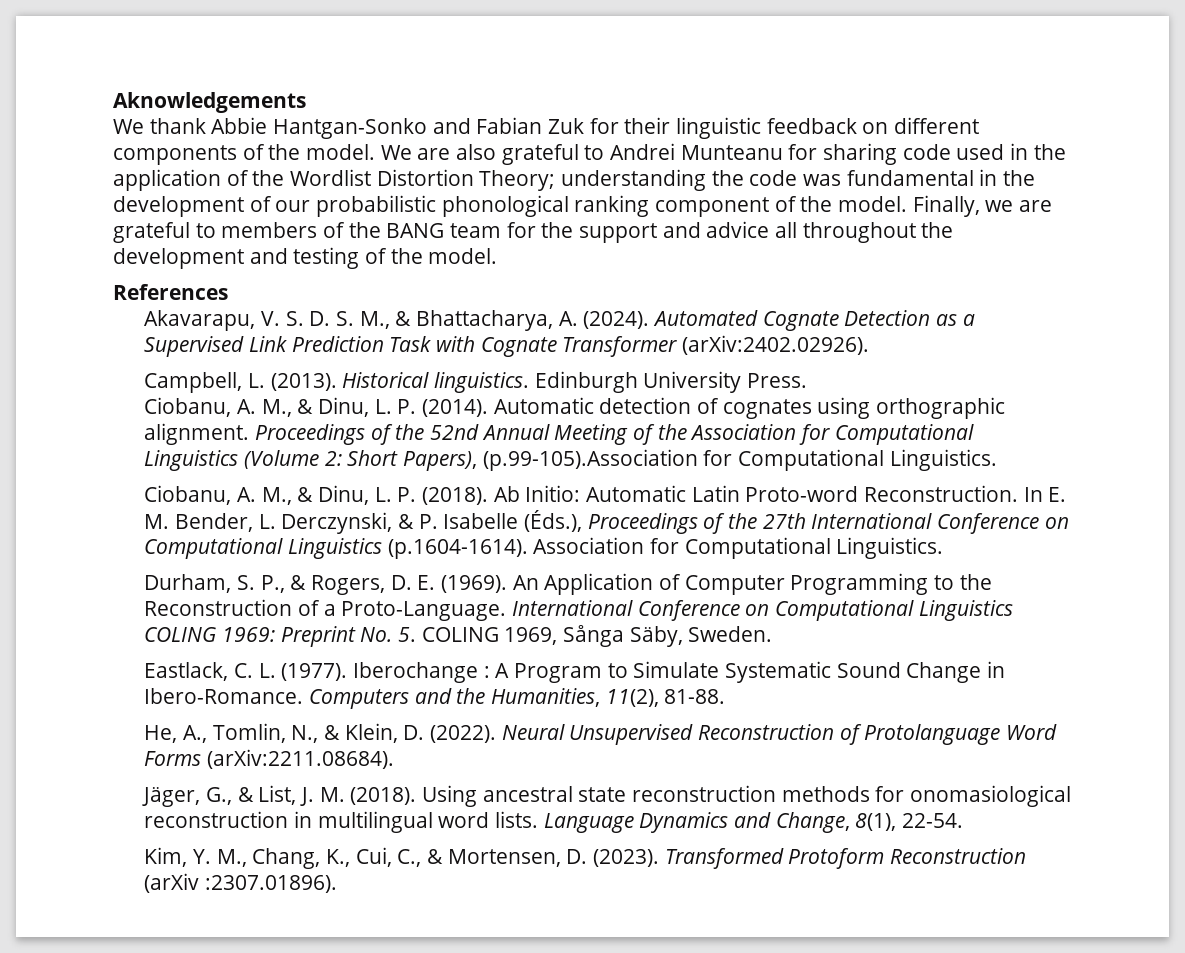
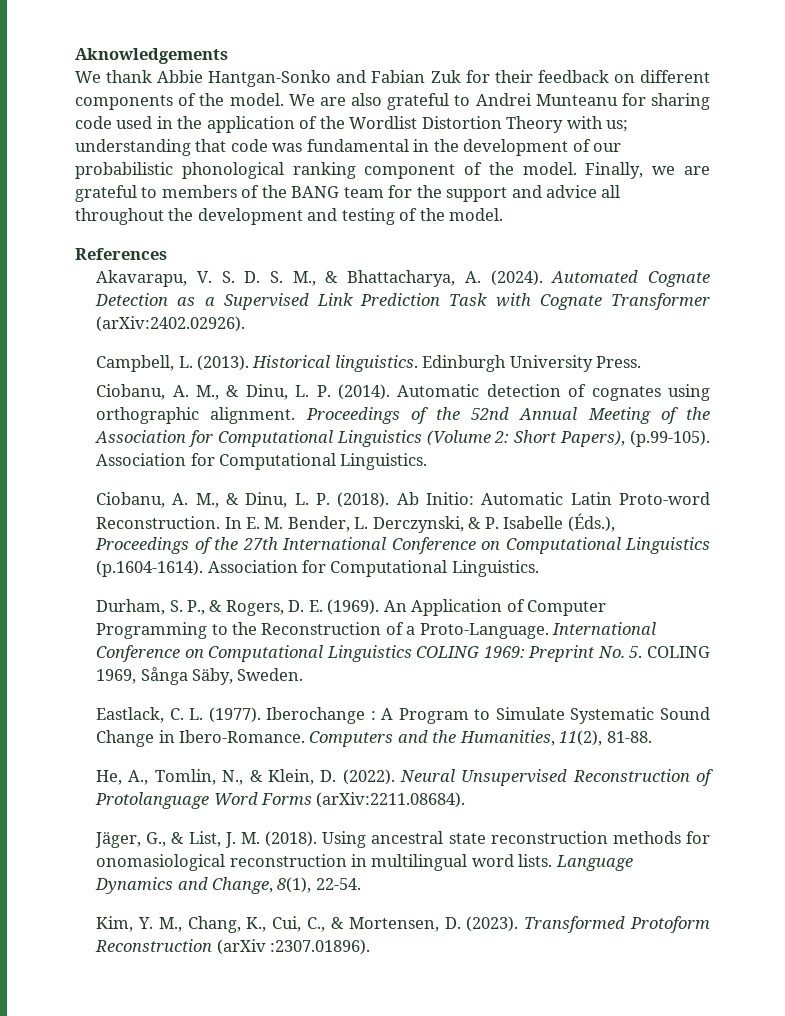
[676,117,762,139] linguistic -> (533, 76) none
[479,169,744,191] Theory; understanding the -> [506,116,629,133] [75,139,227,156] Theory with us; understanding that
[482,449,698,471] (p.99‑105).Association -> [630,430,710,447] [96,453,187,466] (p.99‑105). Association

